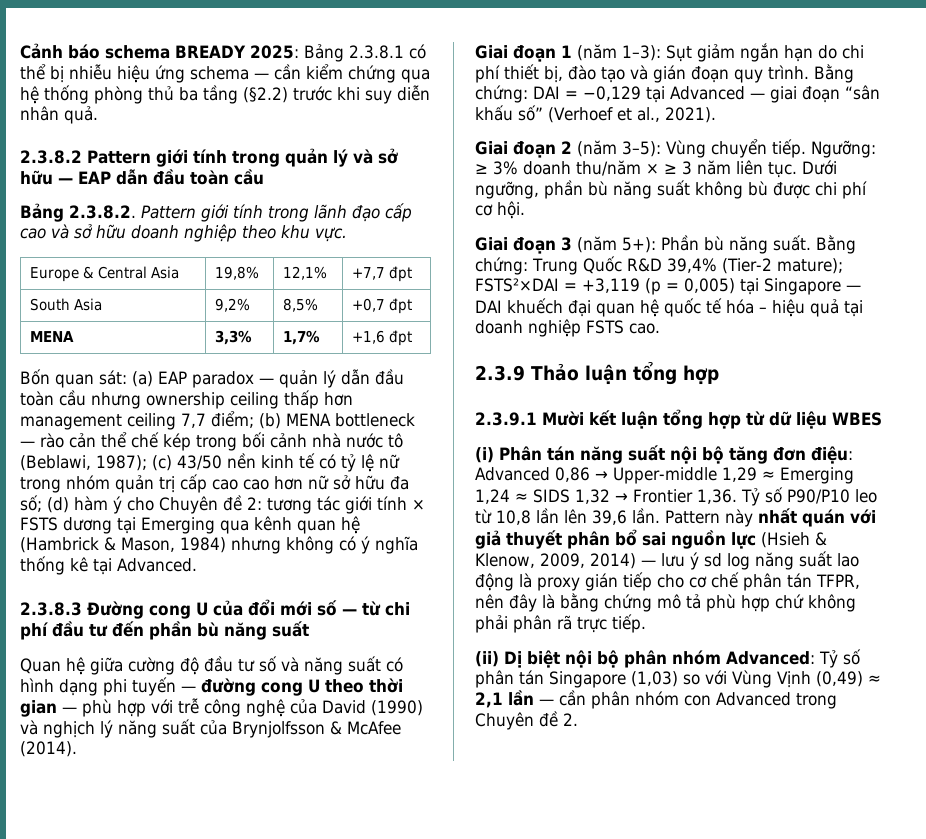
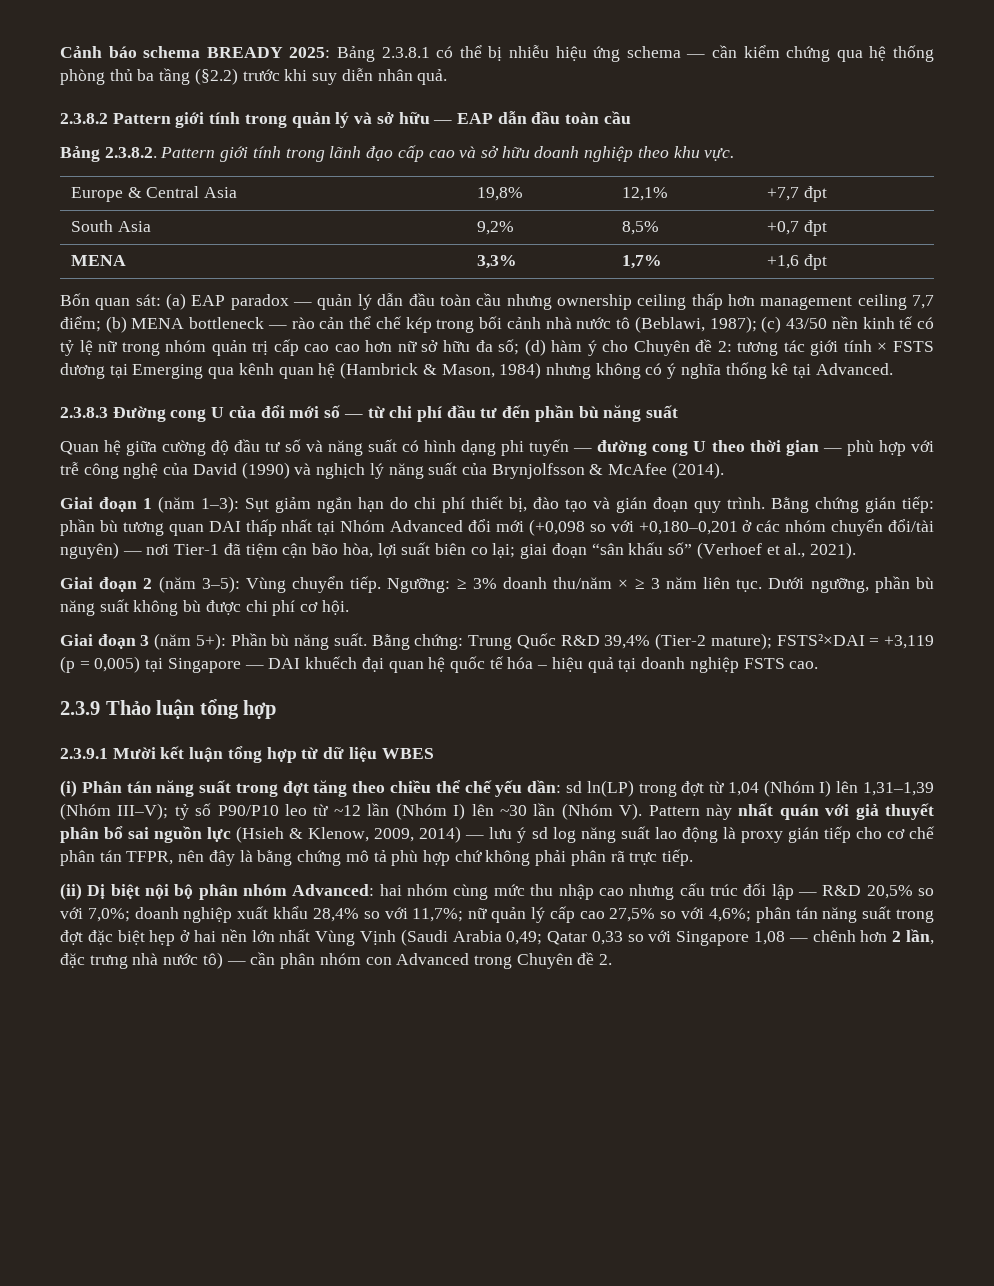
[475,85,765,103] chứng: DAI = −0,129 tại Advanced — -> [815,496,934,513] [60,519,934,536] [60,542,516,559] chứng gián tiếp: phần bù tương quan DAI thấp nhất tại Nhóm Advanced đổi mới (+0,098 so với +0,180–0,201 ở các nhóm chuyển đổi/tài nguyên) — nơi Tier-1 đã tiệm cận bão hòa, lợi suất biên co lại;
[670,446,853,464] [475,467,854,484] [475,487,877,506] [475,508,660,525] nội bộ tăng đơn điệu: Advanced 0,86 → Upper-middle 1,29 ≈ Emerging 1,24 ≈ SIDS 1,32 → Frontier 1,36. Tỷ số P90/P10 leo từ 10,8 lần lên 39,6 lần. -> [235,780,934,797] [60,803,643,820] trong đợt tăng theo chiều thể chế yếu dần: sd ln(LP) trong đợt từ 1,04 (Nhóm I) lên 1,31–1,39 (Nhóm III–V); tỷ số P90/P10 leo từ ~12 lần (Nhóm I) lên ~30 lần (Nhóm V).
[819,649,861,668] [475,670,881,688] [475,690,534,708] Tỷ số phân tán Singapore (1,03) so với Vùng Vịnh (0,49) ≈ 2,1 lần -> [379,883,934,900] [60,906,935,923] [60,929,934,946] [60,952,223,969] hai nhóm cùng mức thu nhập cao nhưng cấu trúc đối lập — R&D 20,5% so với 7,0%; doanh nghiệp xuất khẩu 28,4% so với 11,7%; nữ quản lý cấp cao 27,5% so với 4,6%; phân tán năng suất trong đợt đặc biệt hẹp ở hai nền lớn nhất Vùng Vịnh (Saudi Arabia 0,49; Qatar 0,33 so với Singapore 1,08 — chênh hơn 2 lần, đặc trưng nhà nước tô)

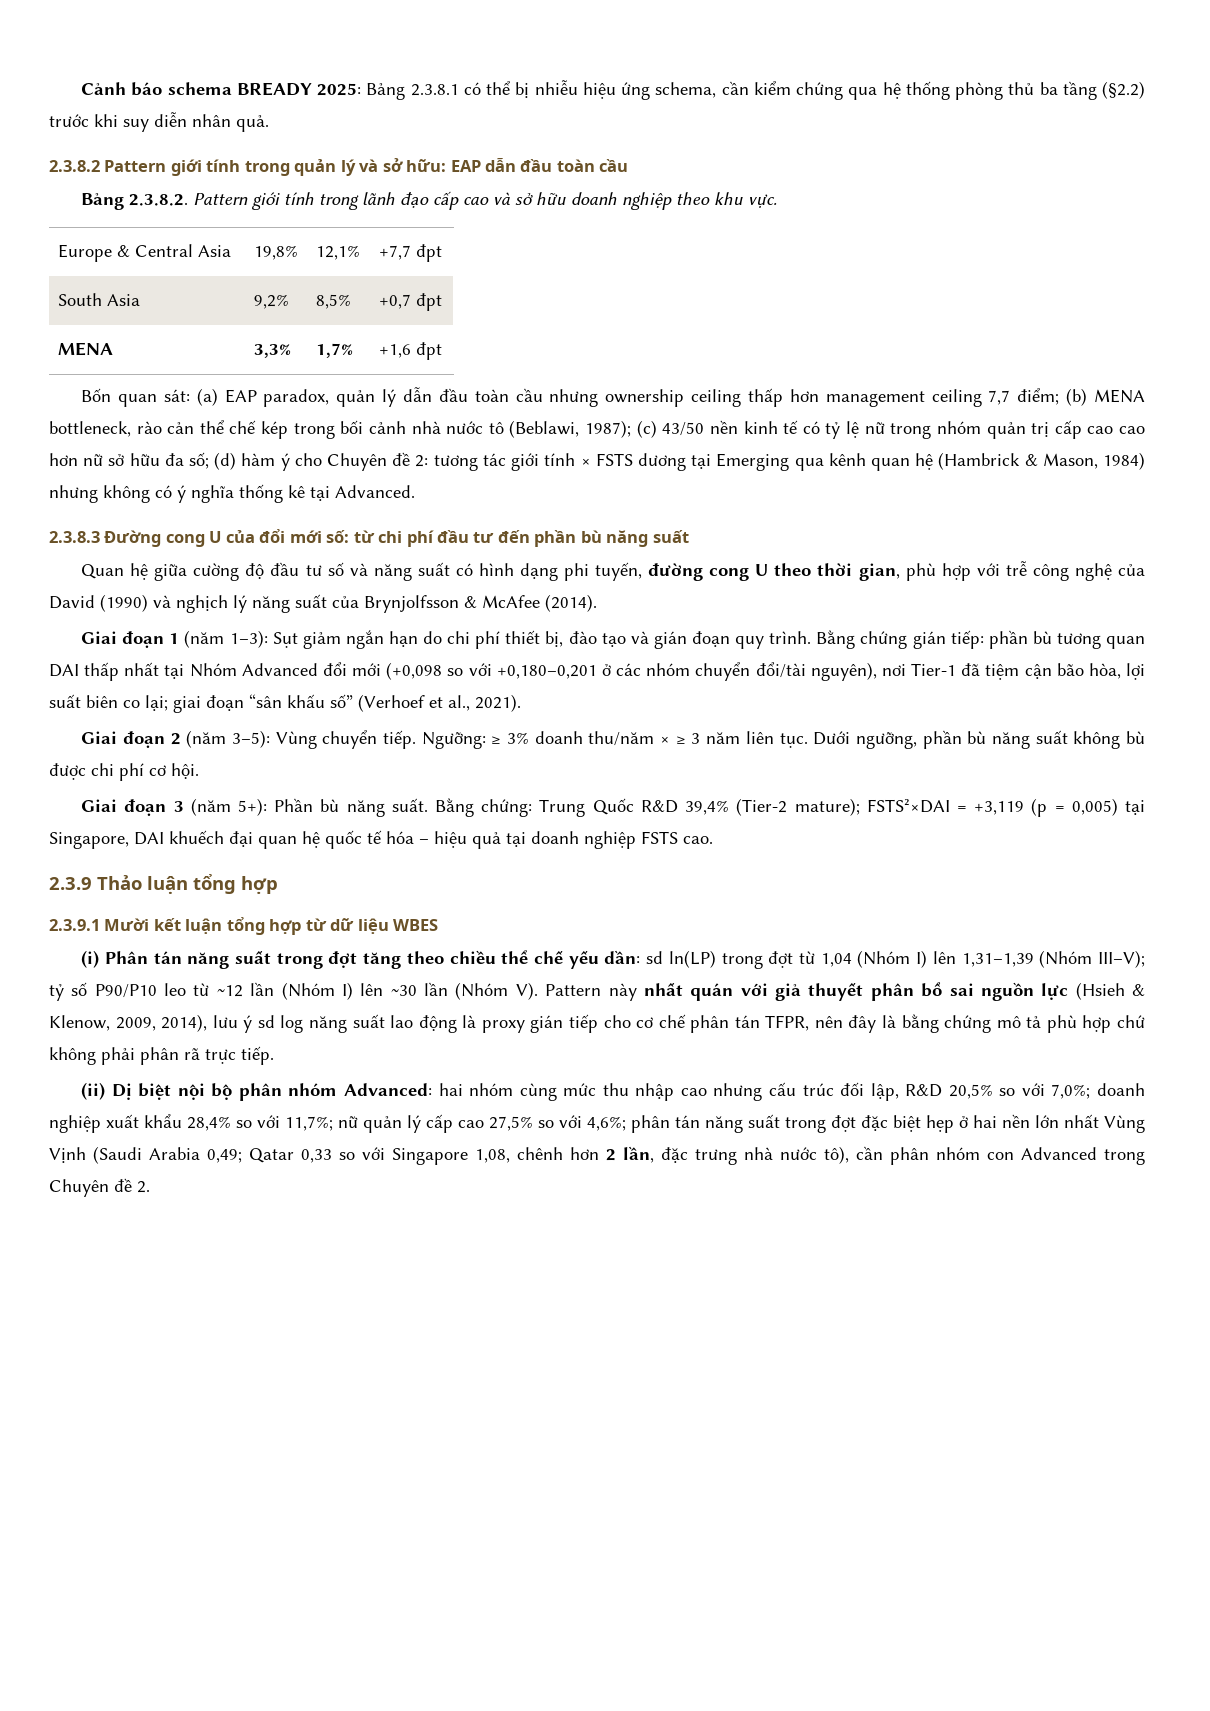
[626,46,706,58] schema — -> [655,82,717,98] schema,
[398,112,453,124] hữu — -> [406,159,447,172] hữu:
[230,294,313,310] paradox — -> [263,389,330,407] paradox,
[189,317,287,329] bottleneck — -> [49,421,131,437] bottleneck,
[324,405,363,418] số — -> [326,530,350,543] số:
[529,439,593,456] tuyến — -> [595,562,643,581] tuyến,
[785,440,842,456] gian — -> [858,563,900,581] gian,
[60,542,142,559] nguyên) — -> [810,662,877,681] nguyên),
[167,658,264,673] Singapore — -> [49,832,129,849] Singapore,
[419,826,485,843] 2014) — -> [161,1014,208,1032] 2014),
[771,884,817,900] lập — -> [870,1083,899,1101] lập,
[754,931,808,945] 1,08 — -> [475,1149,510,1163] 1,08,
[202,952,246,969] tô) — -> [824,1146,849,1164] tô),

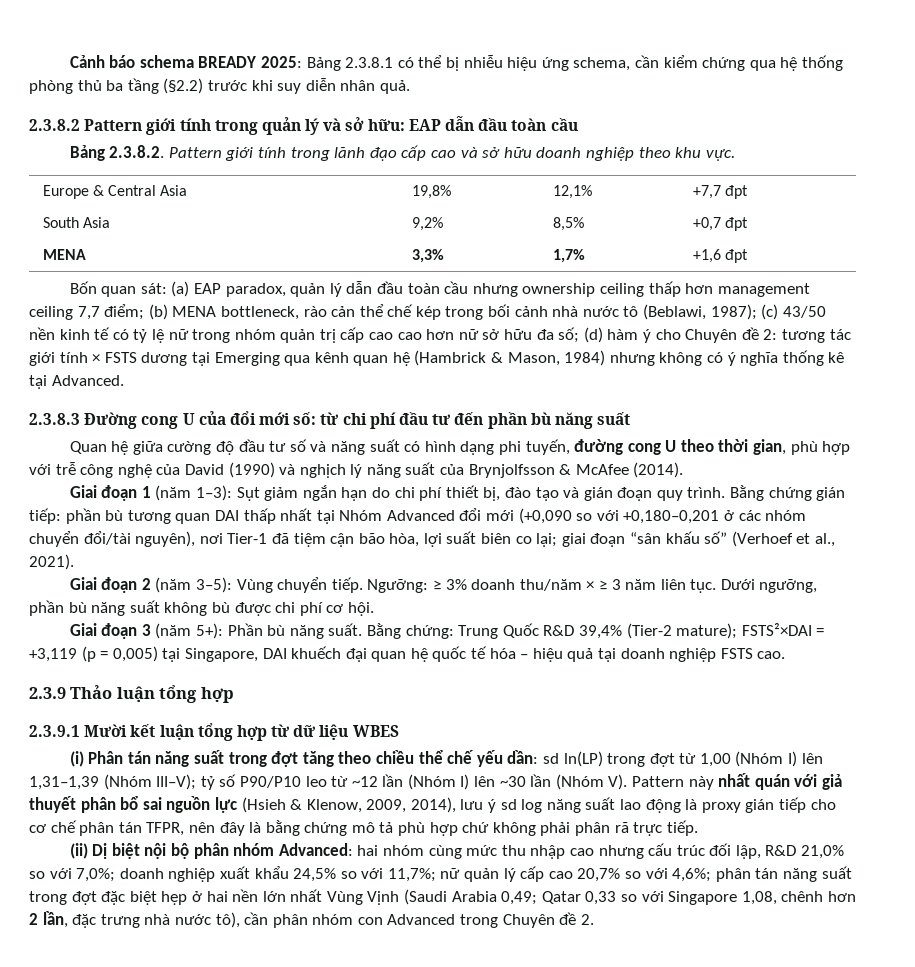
[386,662,443,680] (+0,098 -> [518,508,572,524] (+0,090
[820,953,852,967] 1,04 -> [699,753,731,767] 1,00
[948,1084,993,1099] 20,5% -> [801,845,845,859] 21,0%
[187,1116,231,1131] 28,4% -> [293,868,337,882] 24,5%
[489,1116,533,1131] 27,5% -> [577,868,621,882] 20,7%

